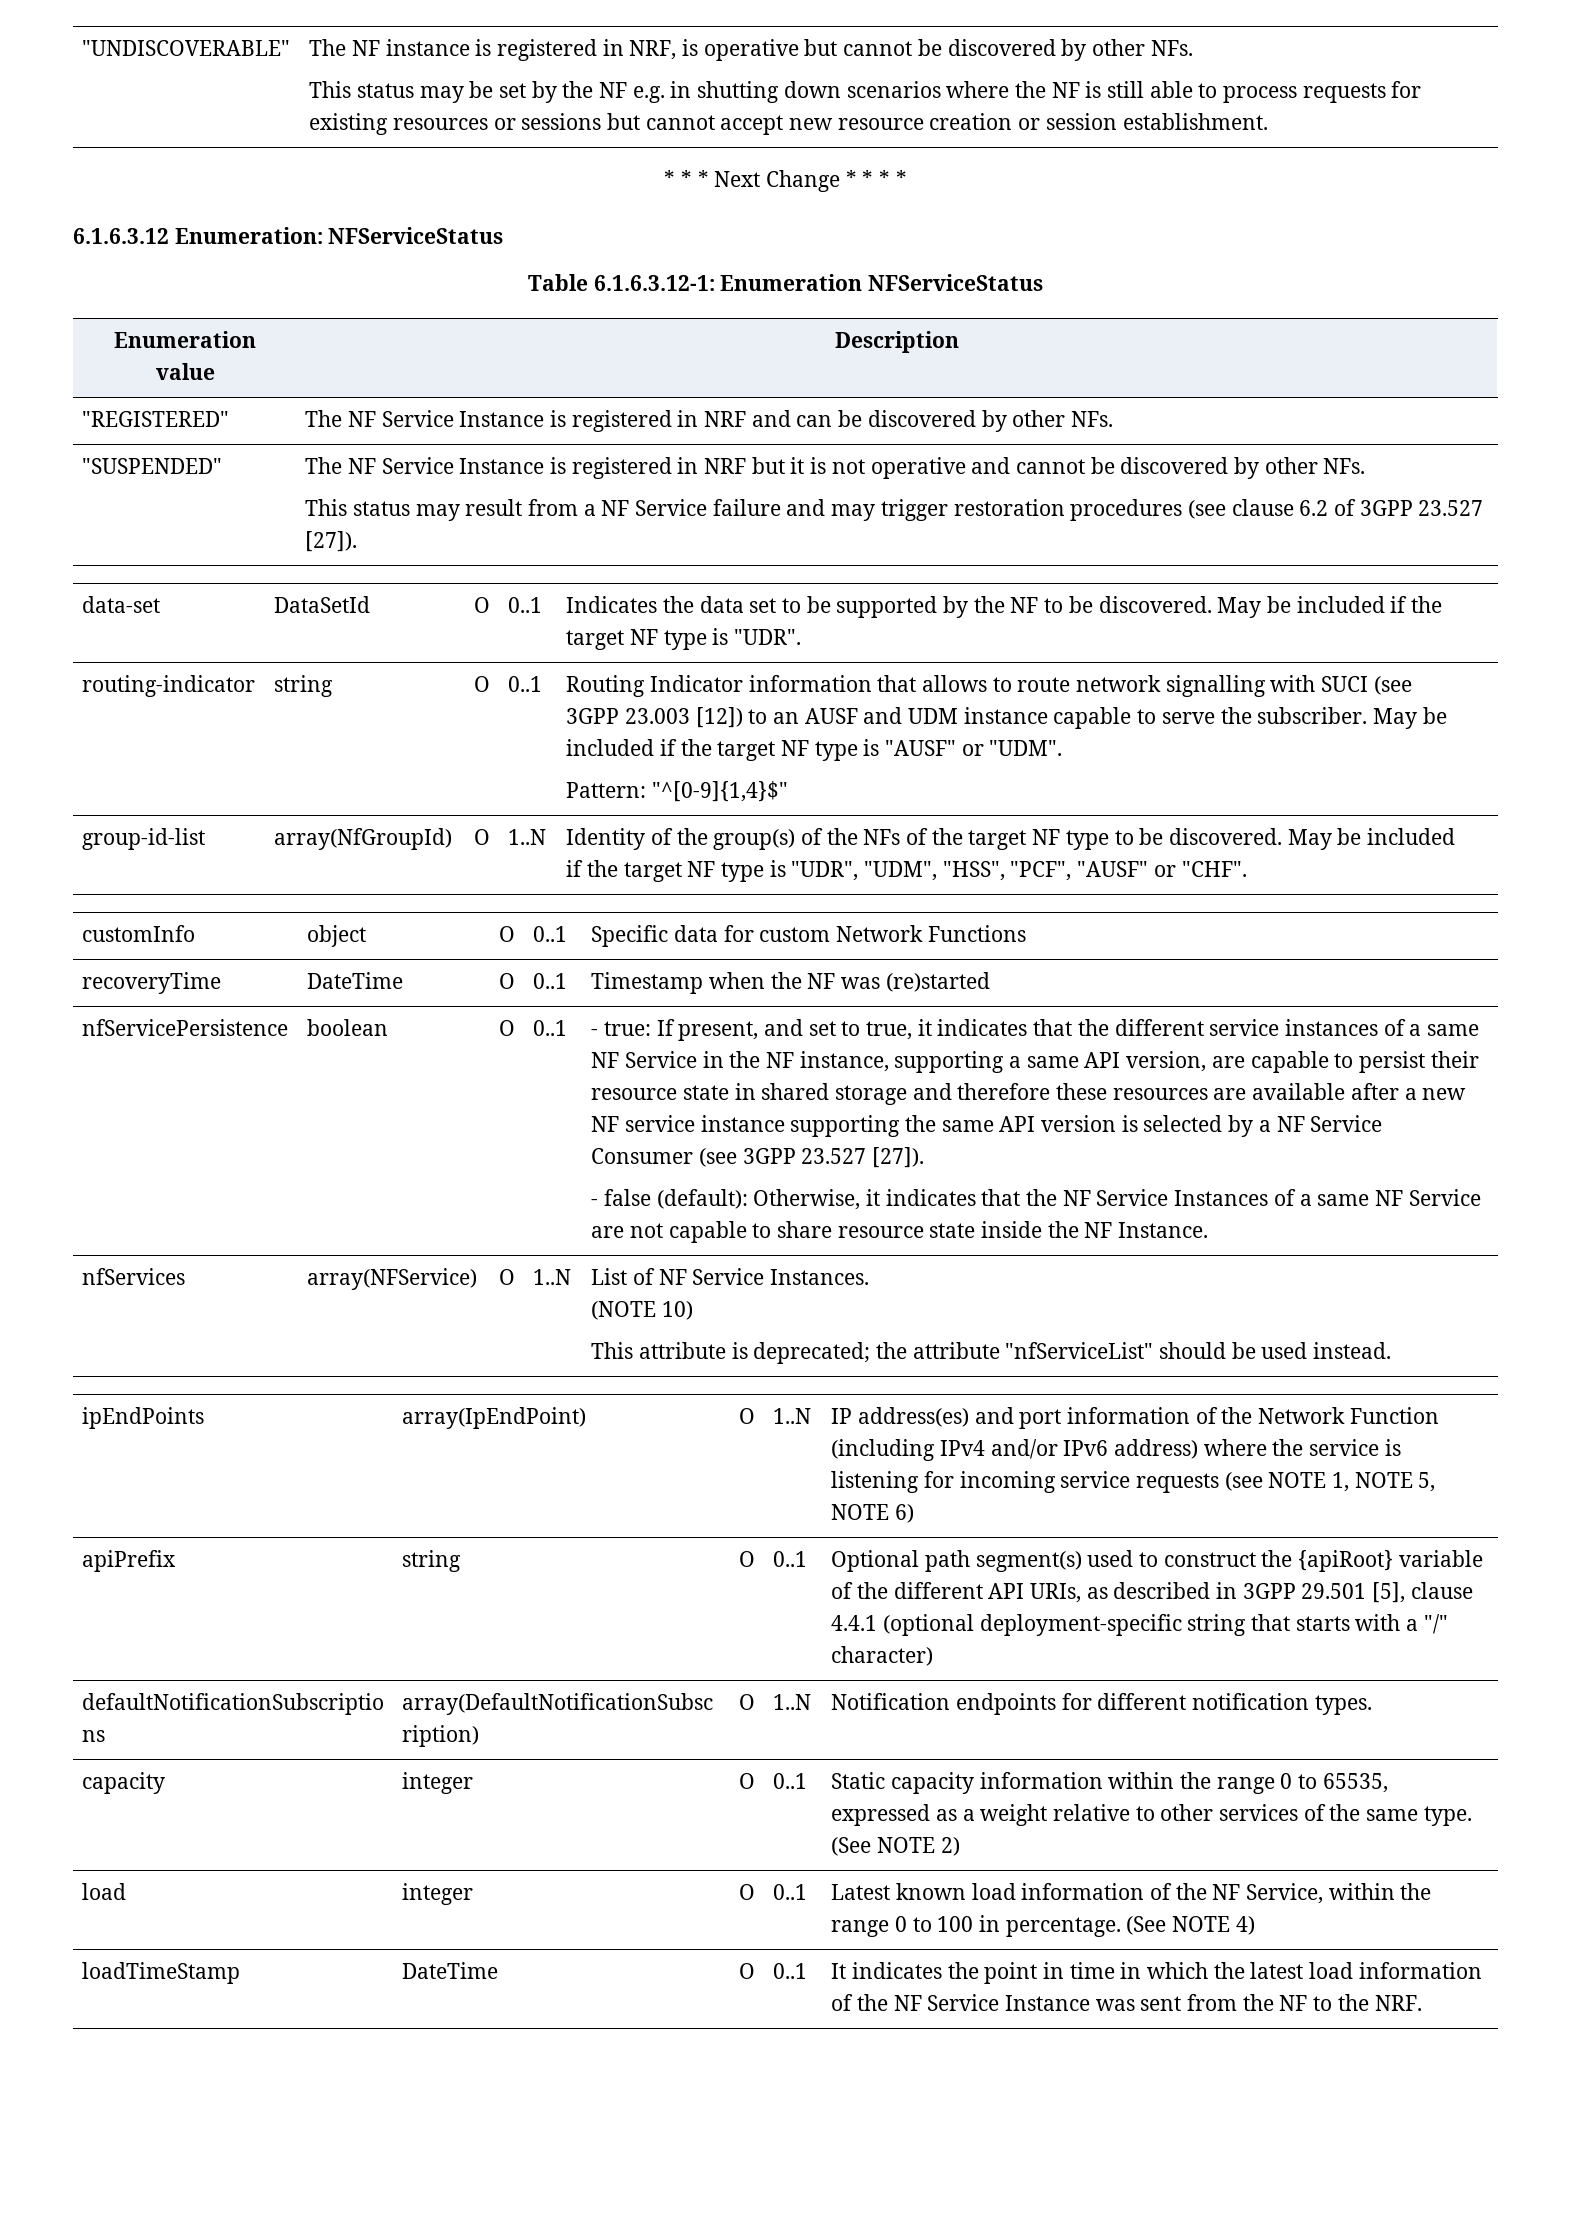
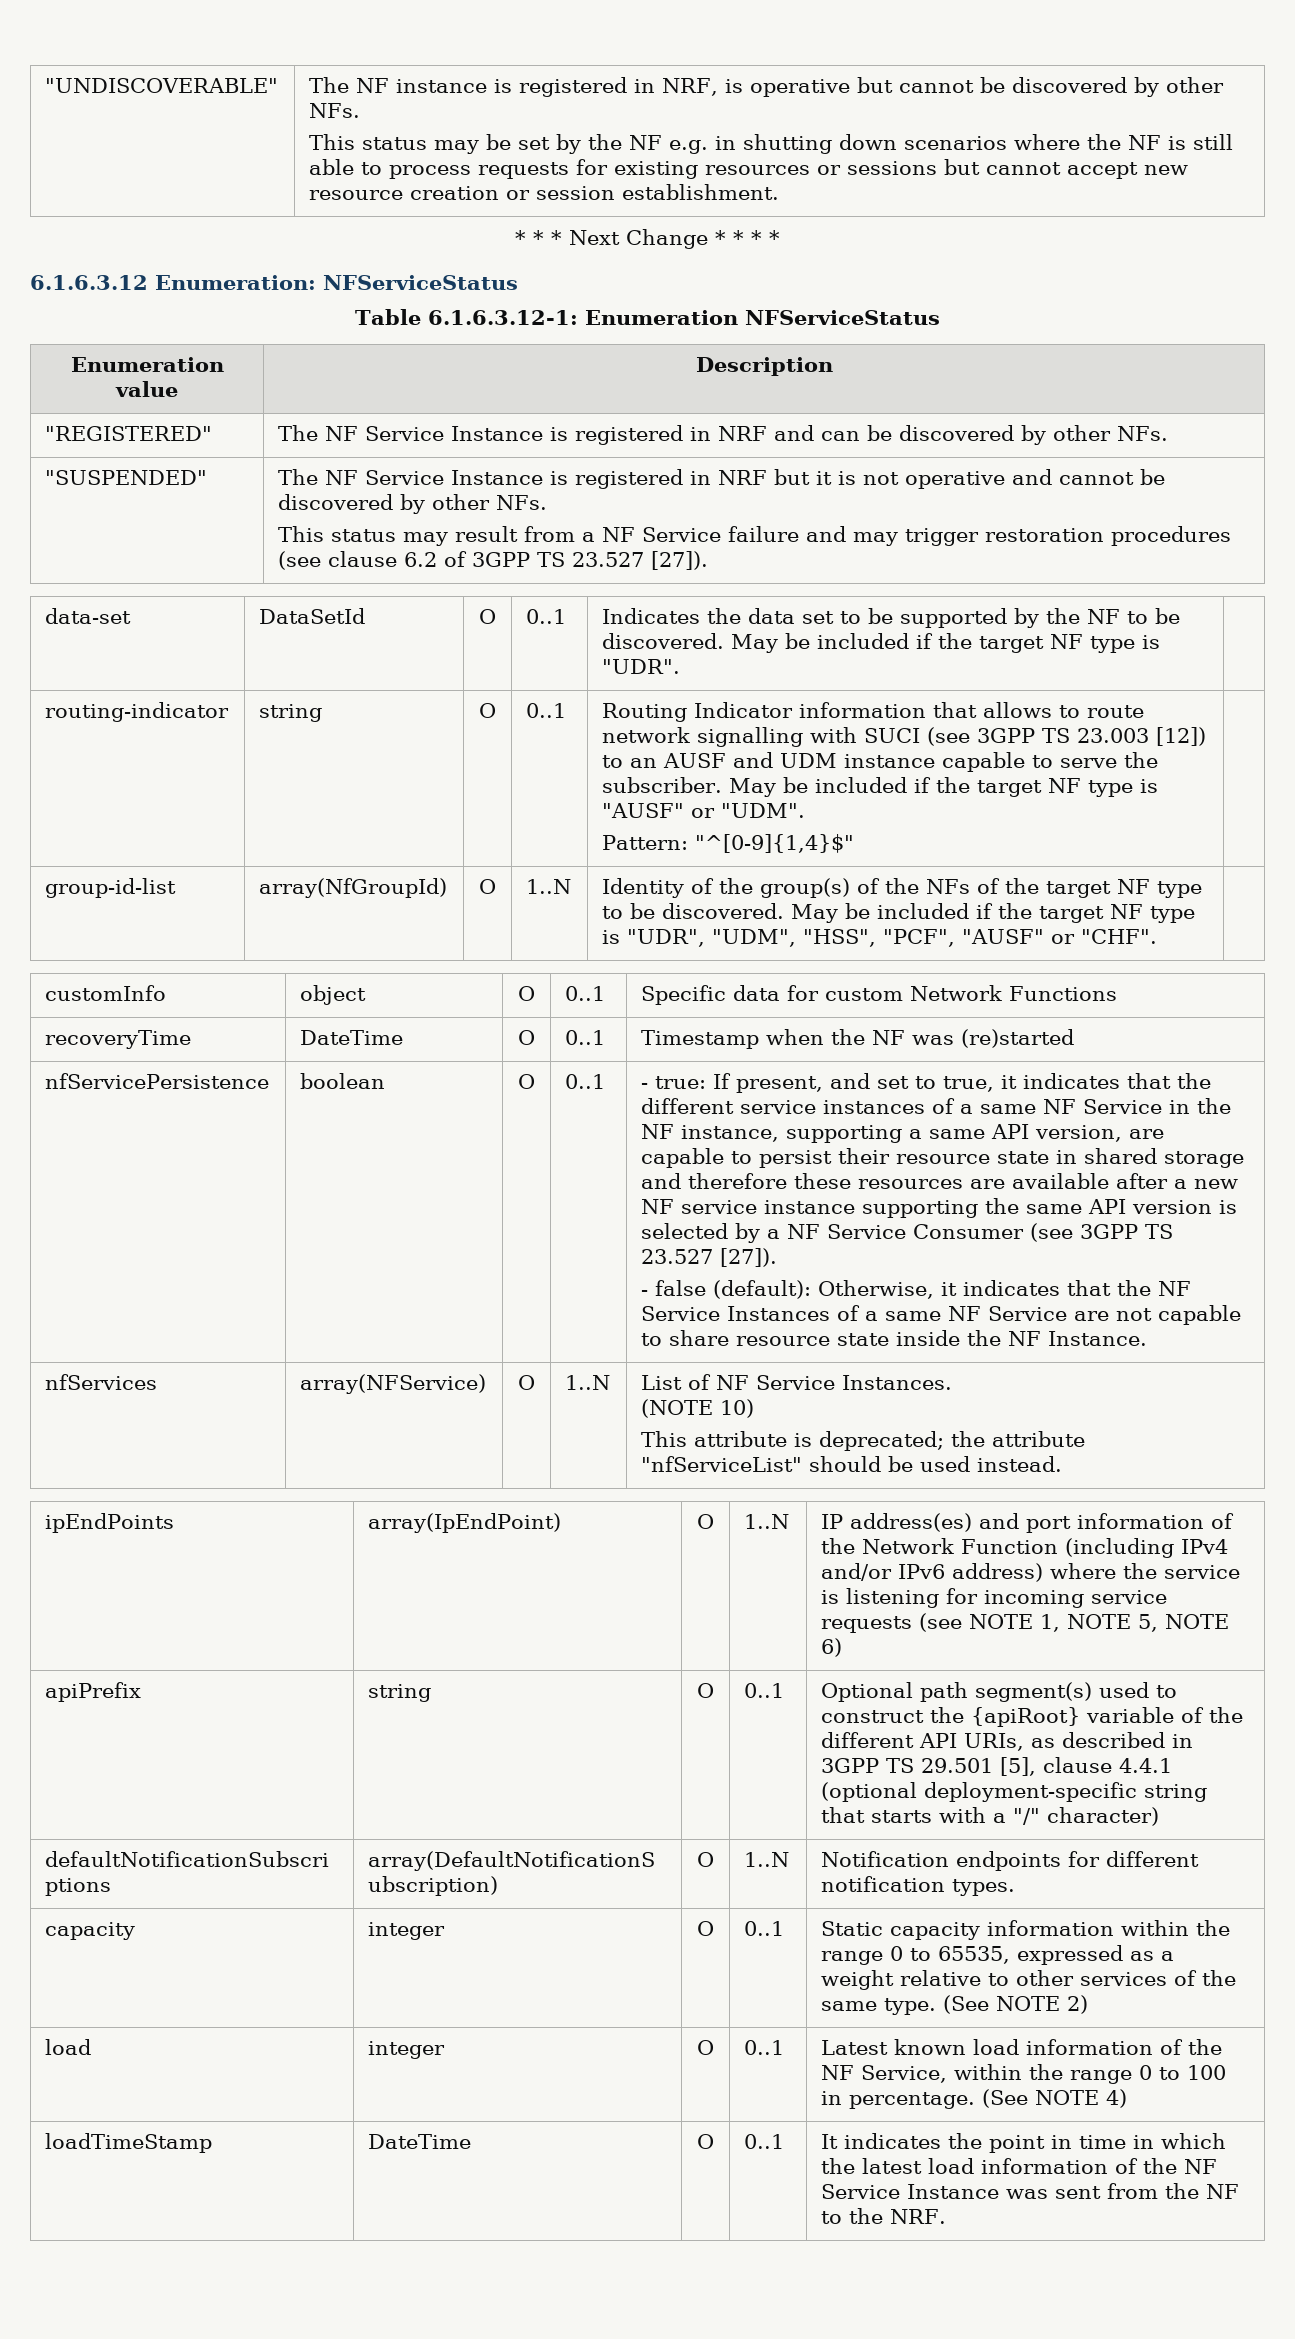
(1413, 508) none -> [537,552,566,567] TS
(620, 716) none -> [1042,728,1071,743] TS
(796, 1156) none -> [1145,1224,1174,1239] TS
(1296, 1591) none -> [886,1758,915,1773] TS

